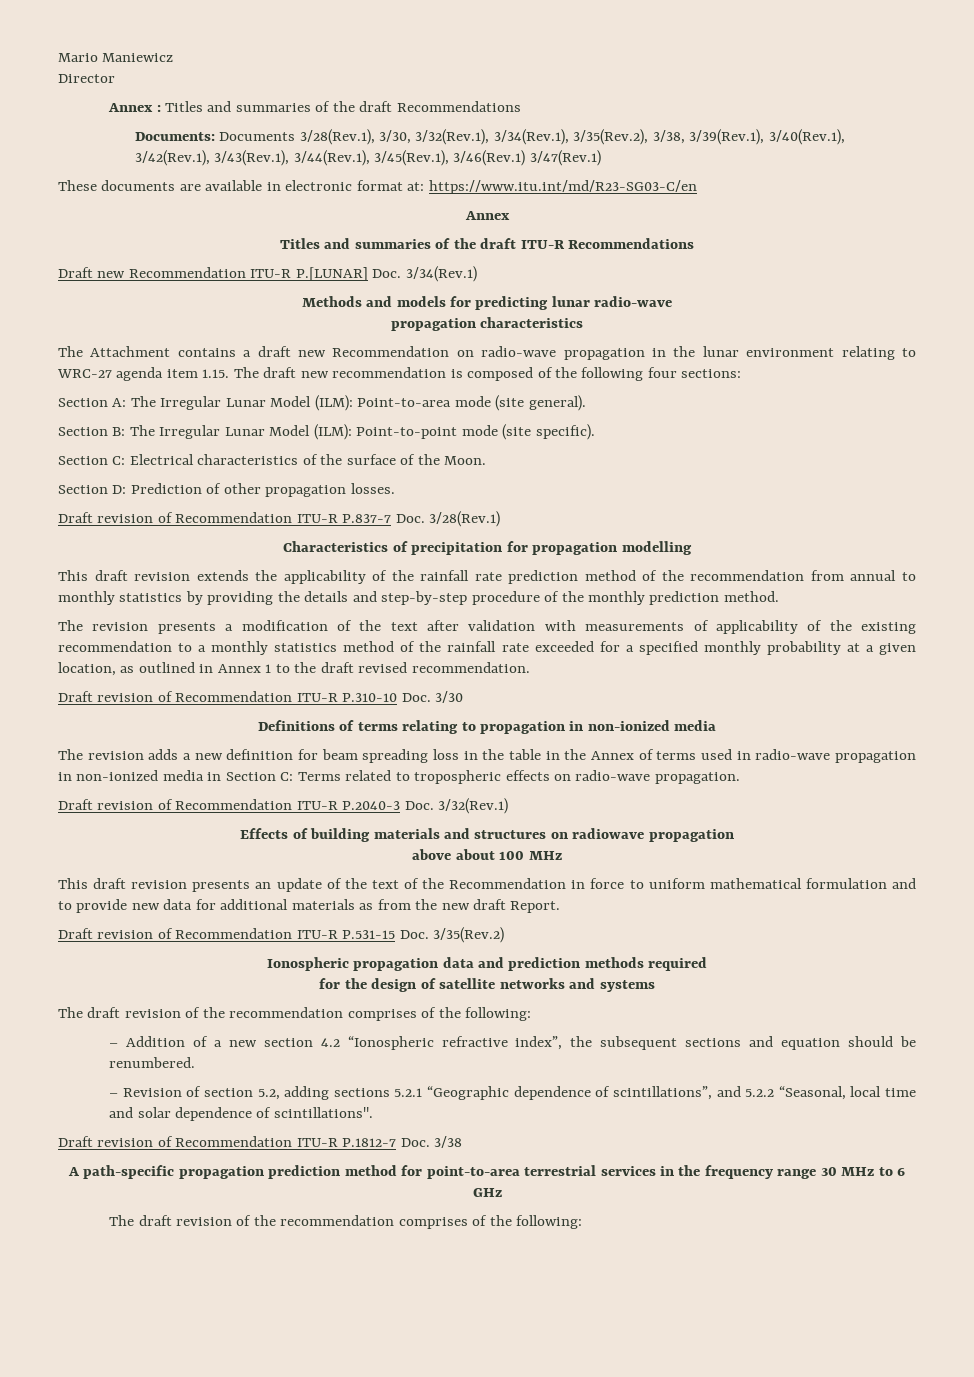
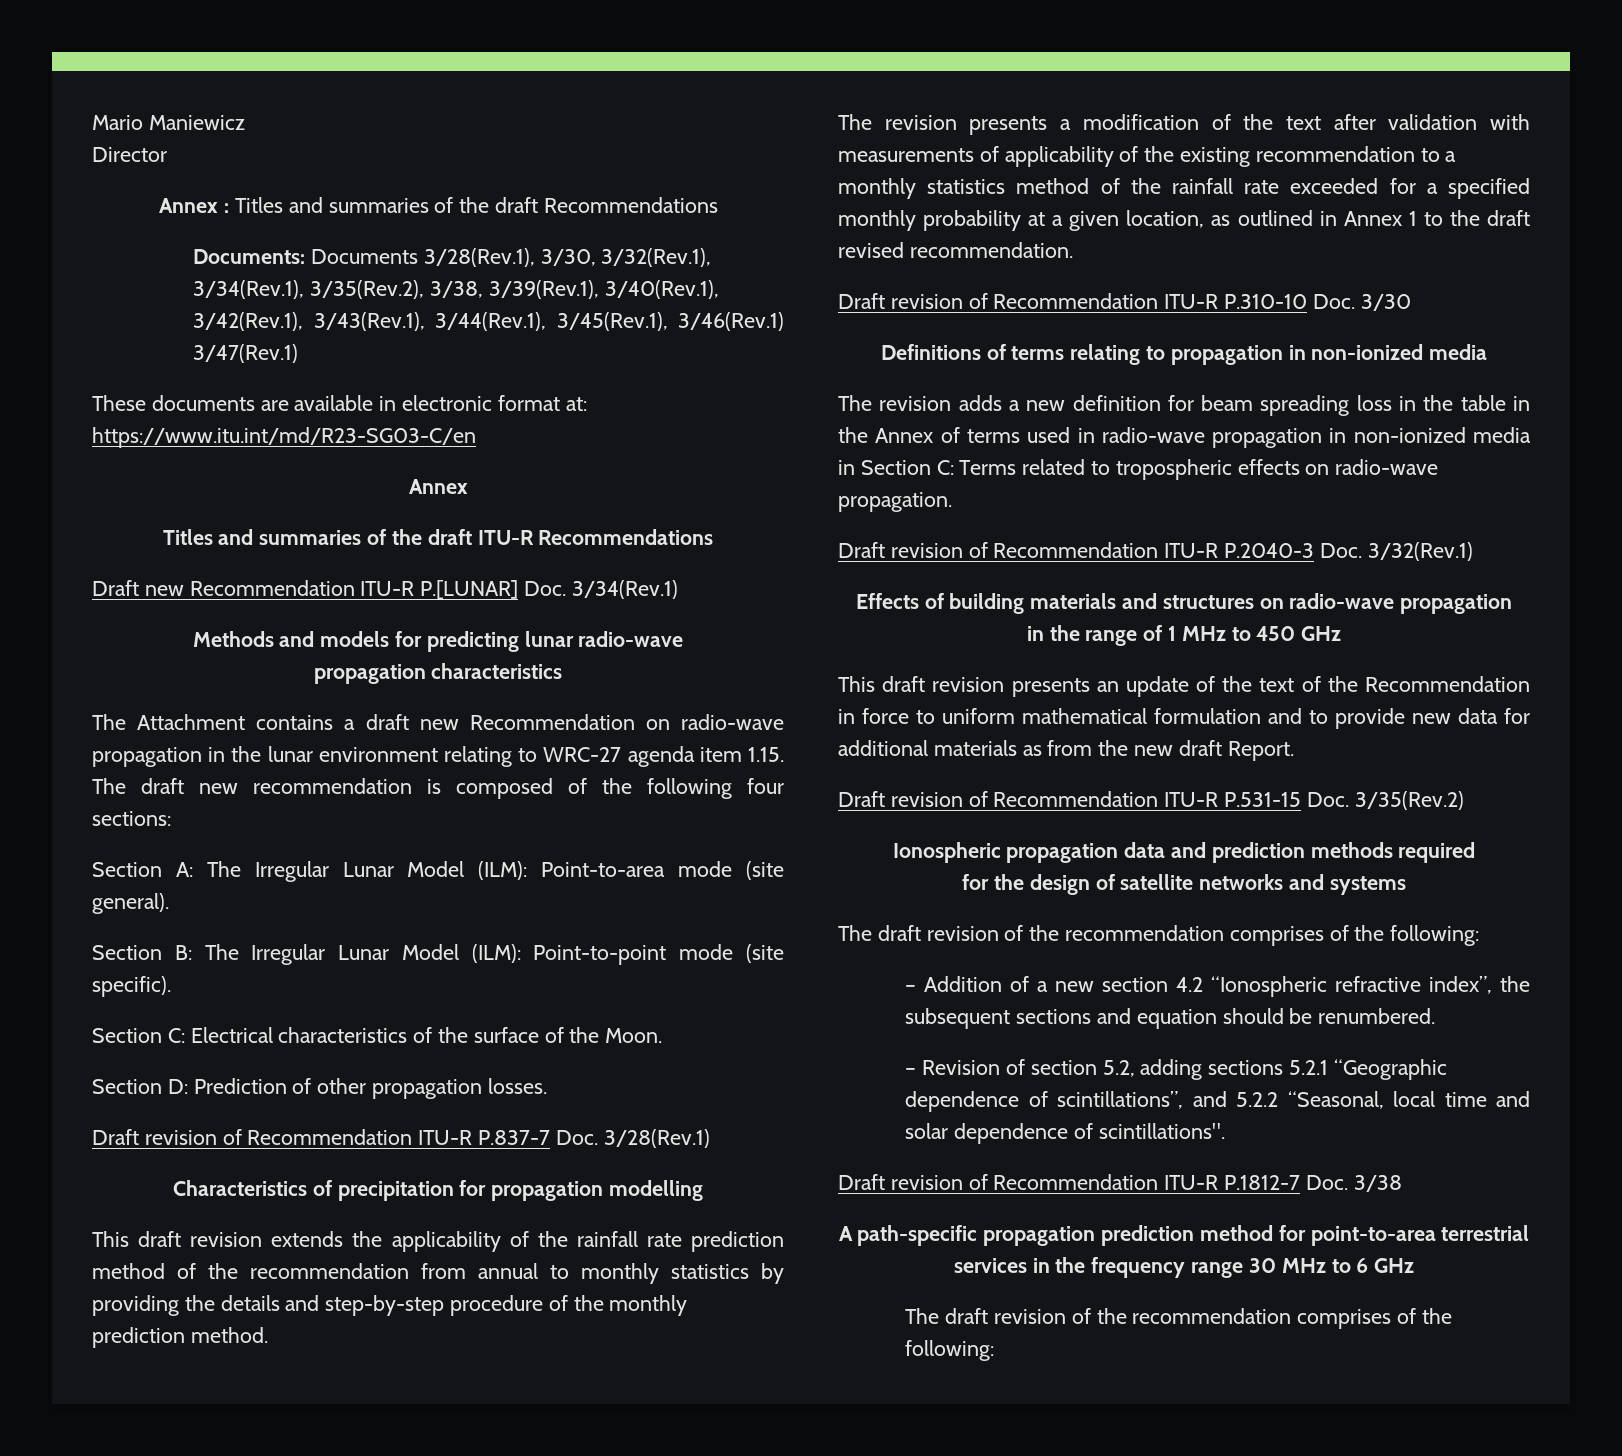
[572,828,645,839] radiowave -> [1289,593,1395,609] radio-wave
[412,849,562,860] above about 100 MHz -> [1026,625,1342,646] in the range of 1 MHz to 450 GHz

